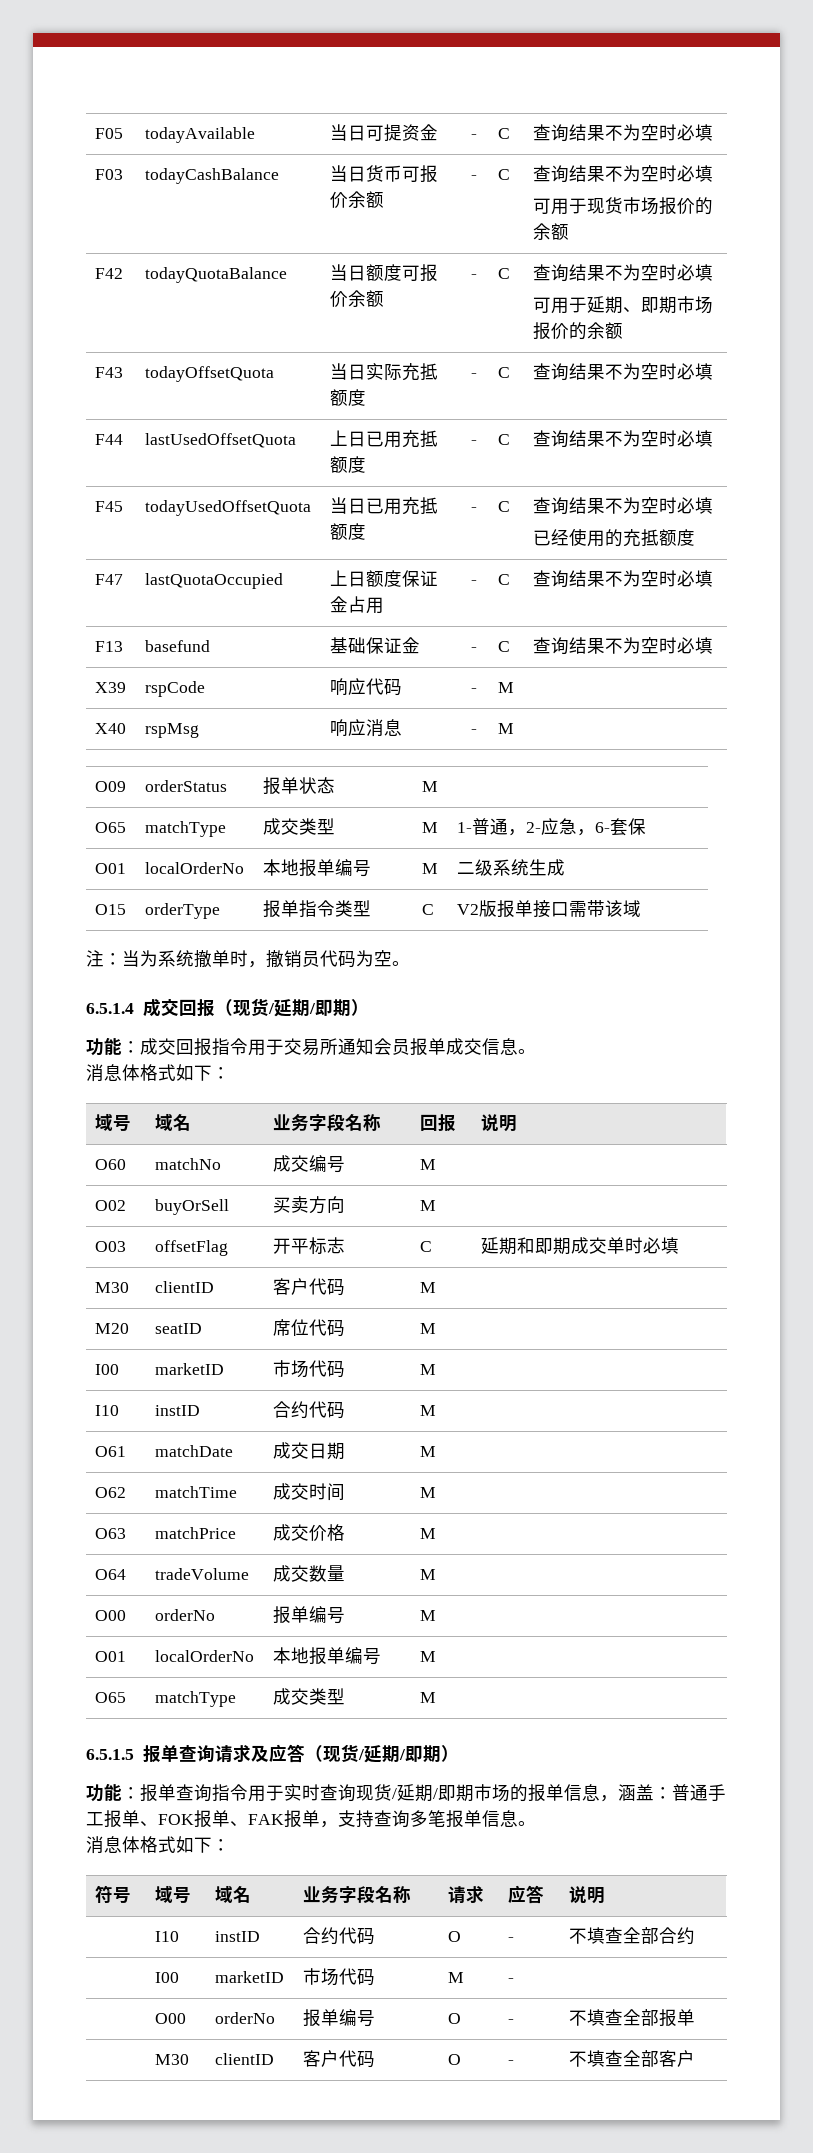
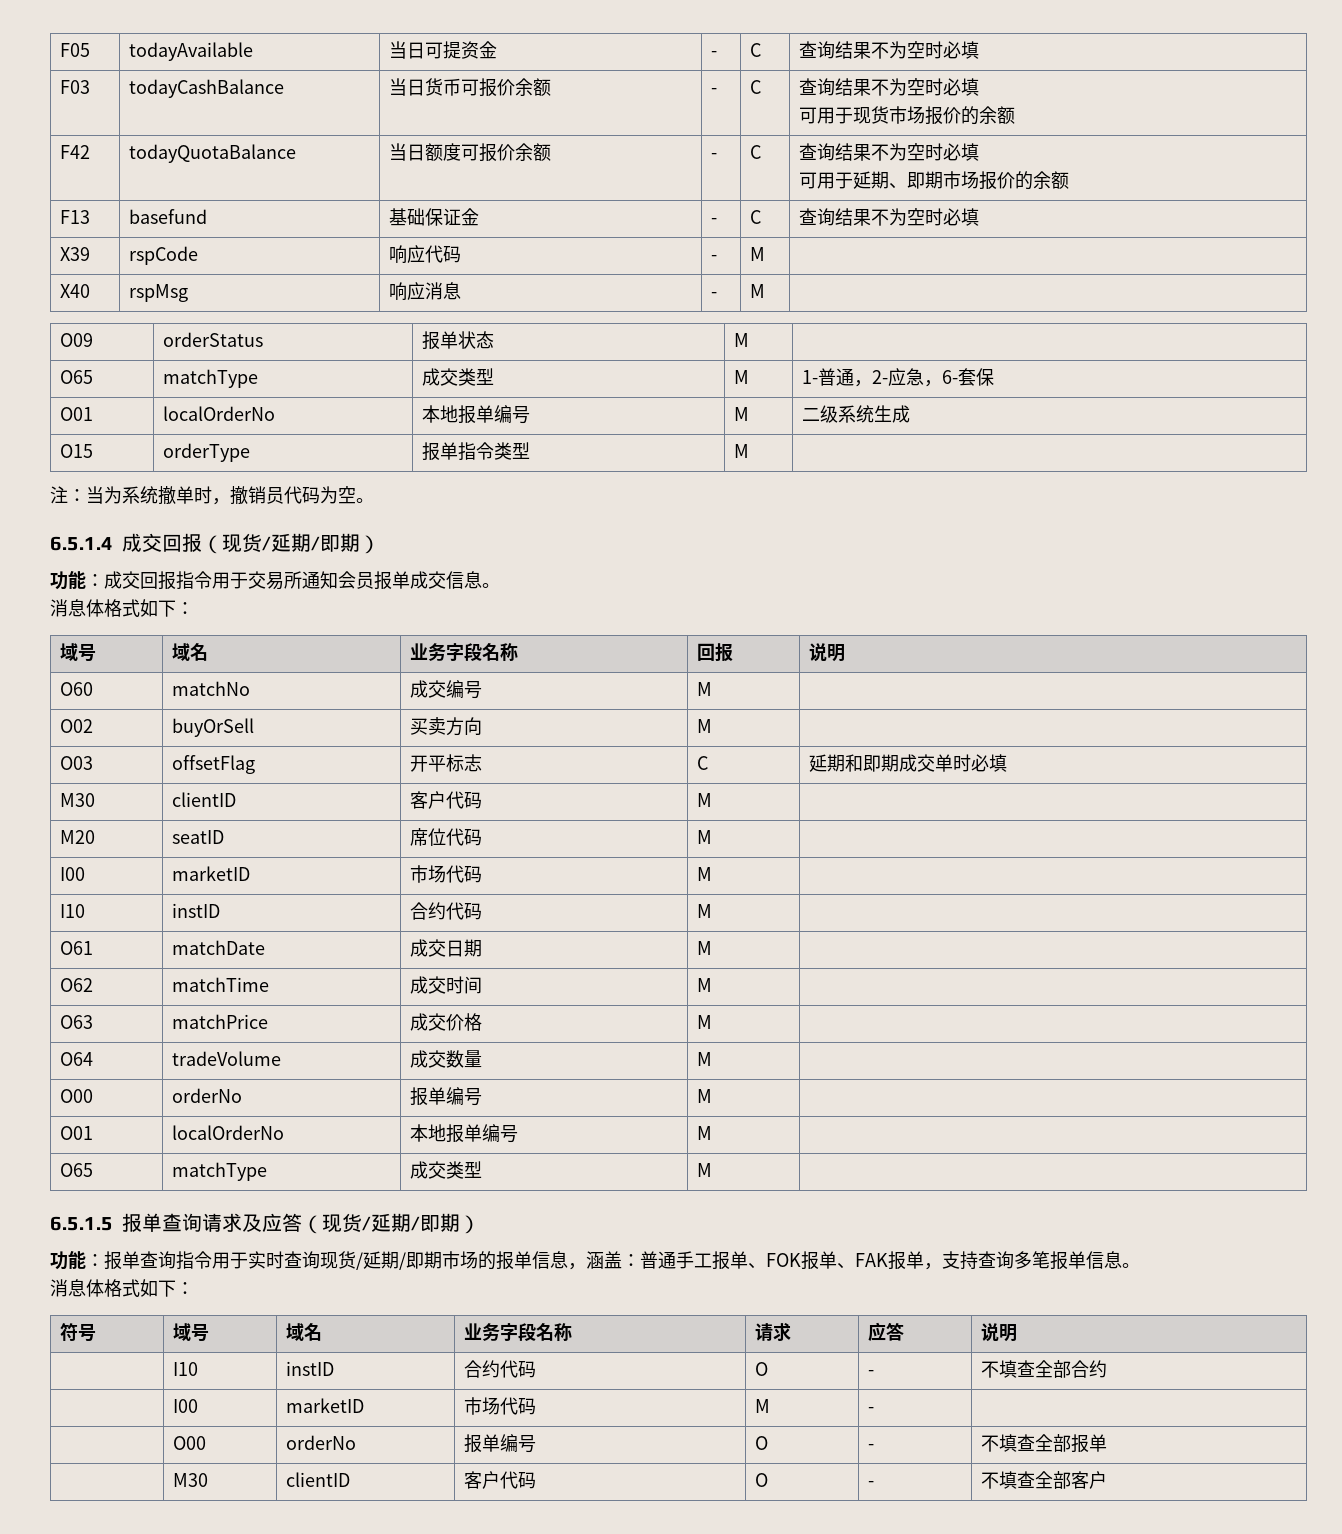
[95,367,124,378] [145,366,275,382] [330,363,439,381] [330,389,367,406] [471,373,478,378] [498,367,511,378] [533,363,714,381] [95,434,124,445] [145,433,297,448] [330,430,439,448] [330,456,367,473] [471,440,478,445] [498,434,511,445] [533,430,714,448] [95,501,124,512] [145,500,312,516] [330,497,439,515] [330,523,367,540] [471,507,478,512] [498,501,511,512] [533,497,714,515] [533,528,696,547] [95,574,124,585] [145,573,284,589] [330,570,439,587] [330,596,385,614] [471,580,478,585] [498,574,511,585] [533,570,714,588] // F43 | todayOffsetQuota | 当日实际充抵额度 | - | C | 查询结果不为空时必填 // F44 | lastUsedOffsetQuota | 上日已用充抵额度 | - | C | 查询结果不为空时必填 // F45 | todayUsedOffsetQuota | 当日已用充抵额度 | - | C | 查询结果不为空时必填 // 已经使用的充抵额度 // F47 | lastQuotaOccupied | 上日额度保证金占用 | - | C | 查询结果不为空时必填 -> (1069, 180) none
[422,904,435,915] [457,900,642,918] C | V2版报单接口需带该域 -> [733,444,749,458] M |

